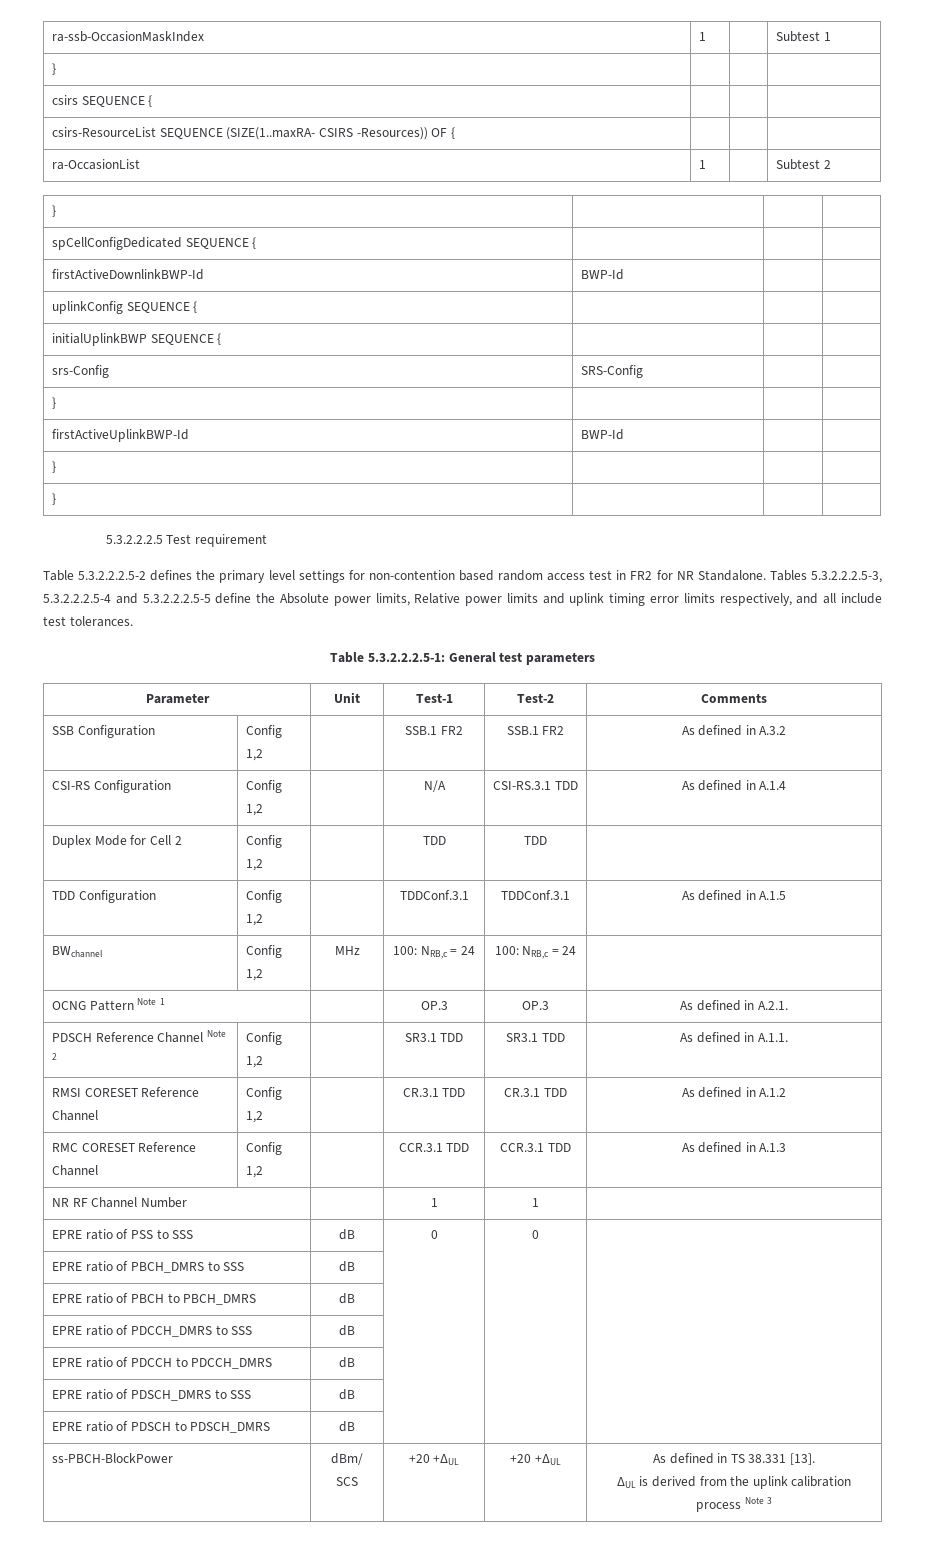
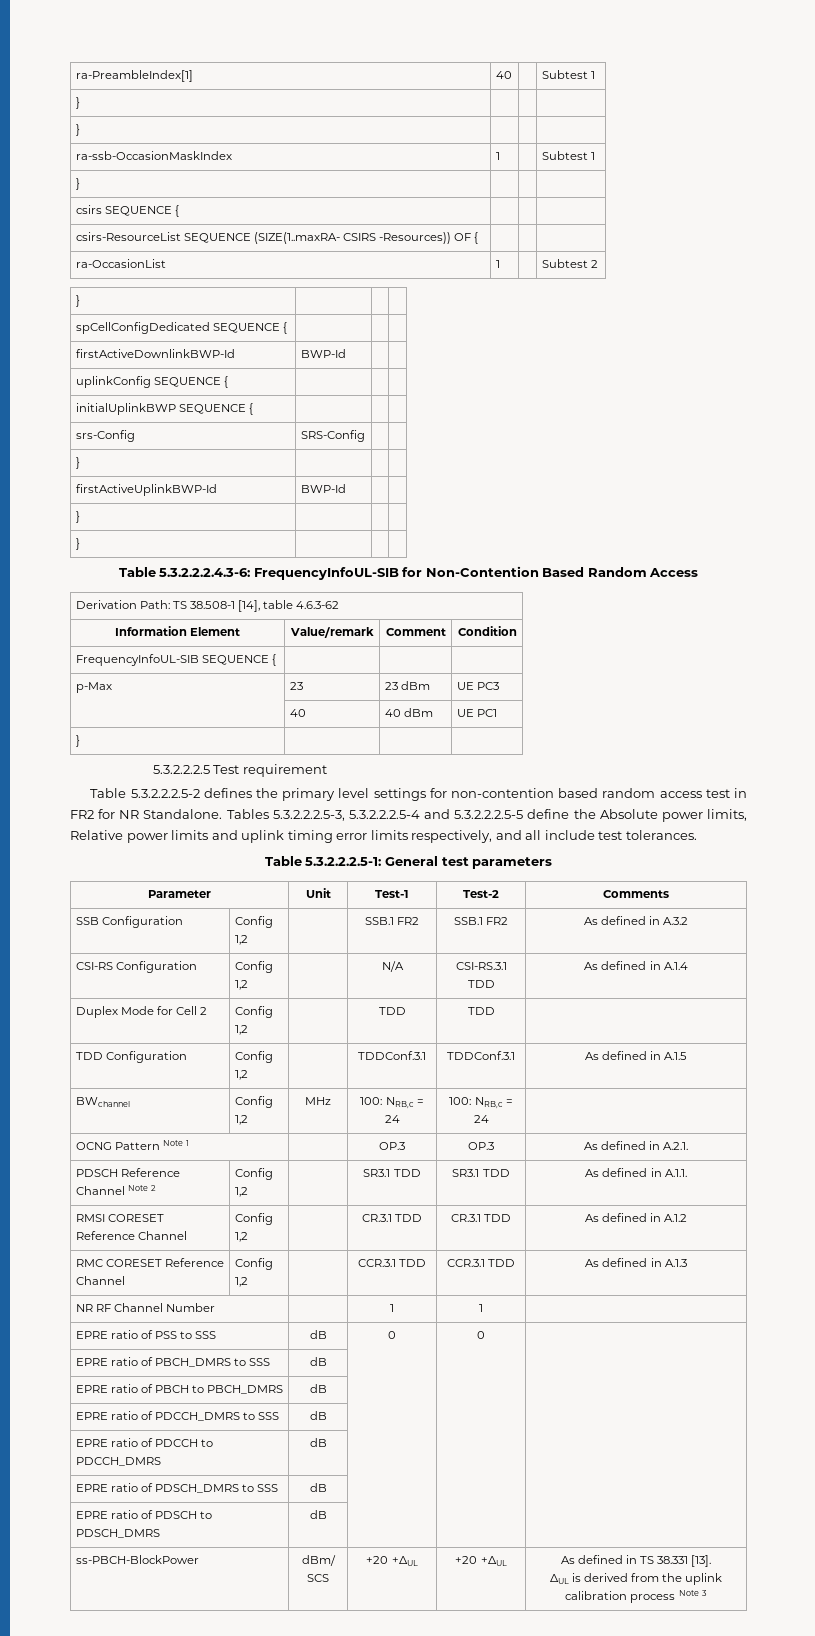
(52, 36) none -> [75,70,193,82] [495,71,512,79] [541,70,595,79] [75,97,80,109] [75,124,80,136] ra-PreambleIndex[1] | 40 | | Subtest 1 // } | | | // } | | | //
(57, 499) none -> [118,566,699,580] [75,600,340,612] [114,626,241,636] [289,627,374,638] [385,628,446,636] [457,626,517,636] [75,654,276,666] [75,682,112,693] [289,682,303,690] [384,681,430,690] [456,682,499,690] [289,709,306,717] [384,708,433,717] [456,709,497,717] [75,735,80,747] // Table 5.3.2.2.2.4.3-6: FrequencyInfoUL-SIB for Non-Contention Based Random Access // Derivation Path: TS 38.508-1 [14], table 4.6.3-62 // Information Element | Value/remark | Comment | Condition // FrequencyInfoUL-SIB SEQUENCE { | | | // p-Max | 23 | 23 dBm | UE PC3 // | 40 | 40 dBm | UE PC1 // } | | |

